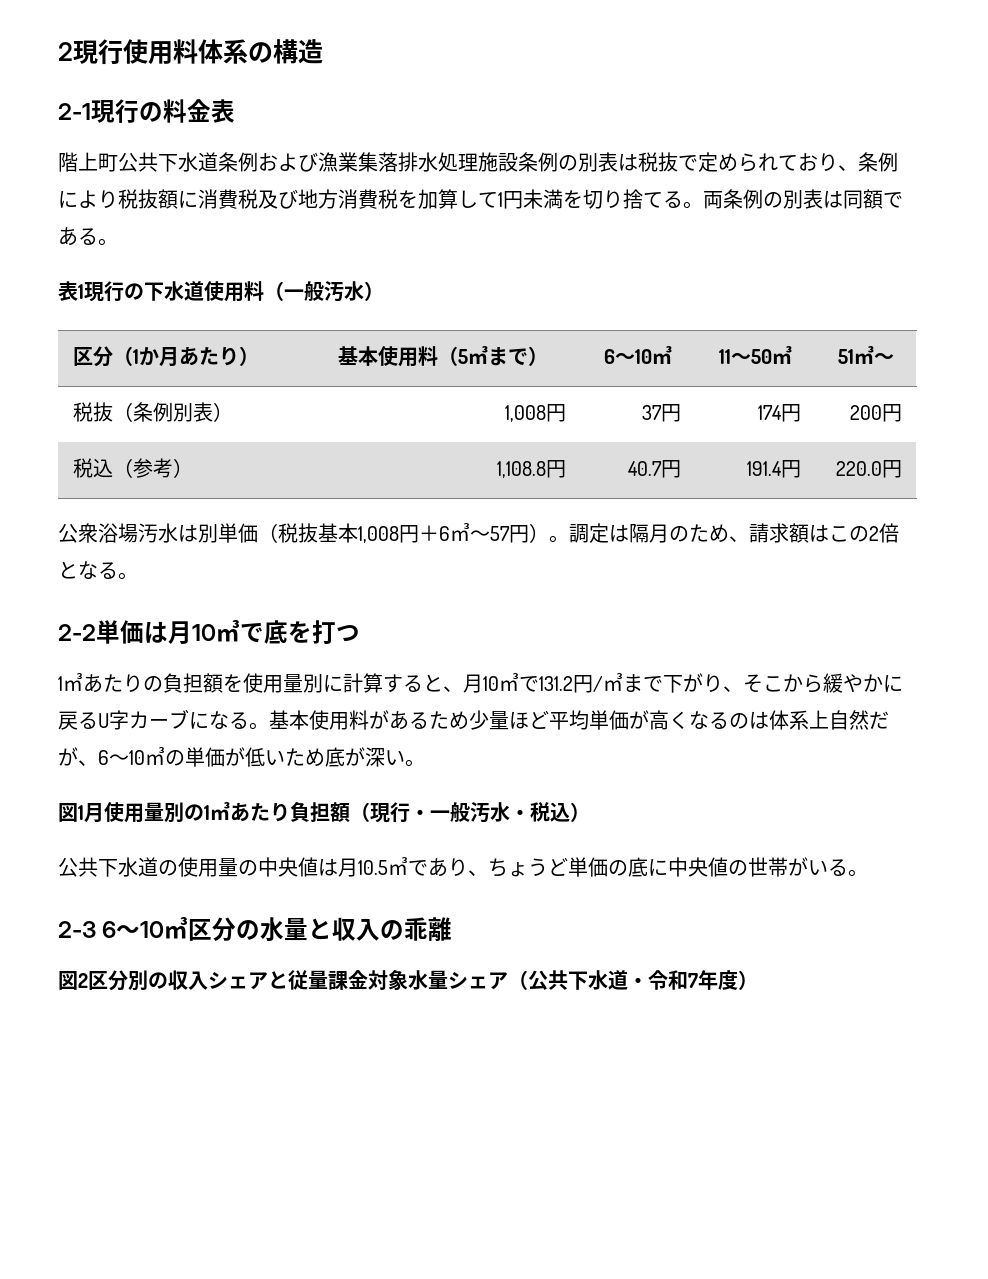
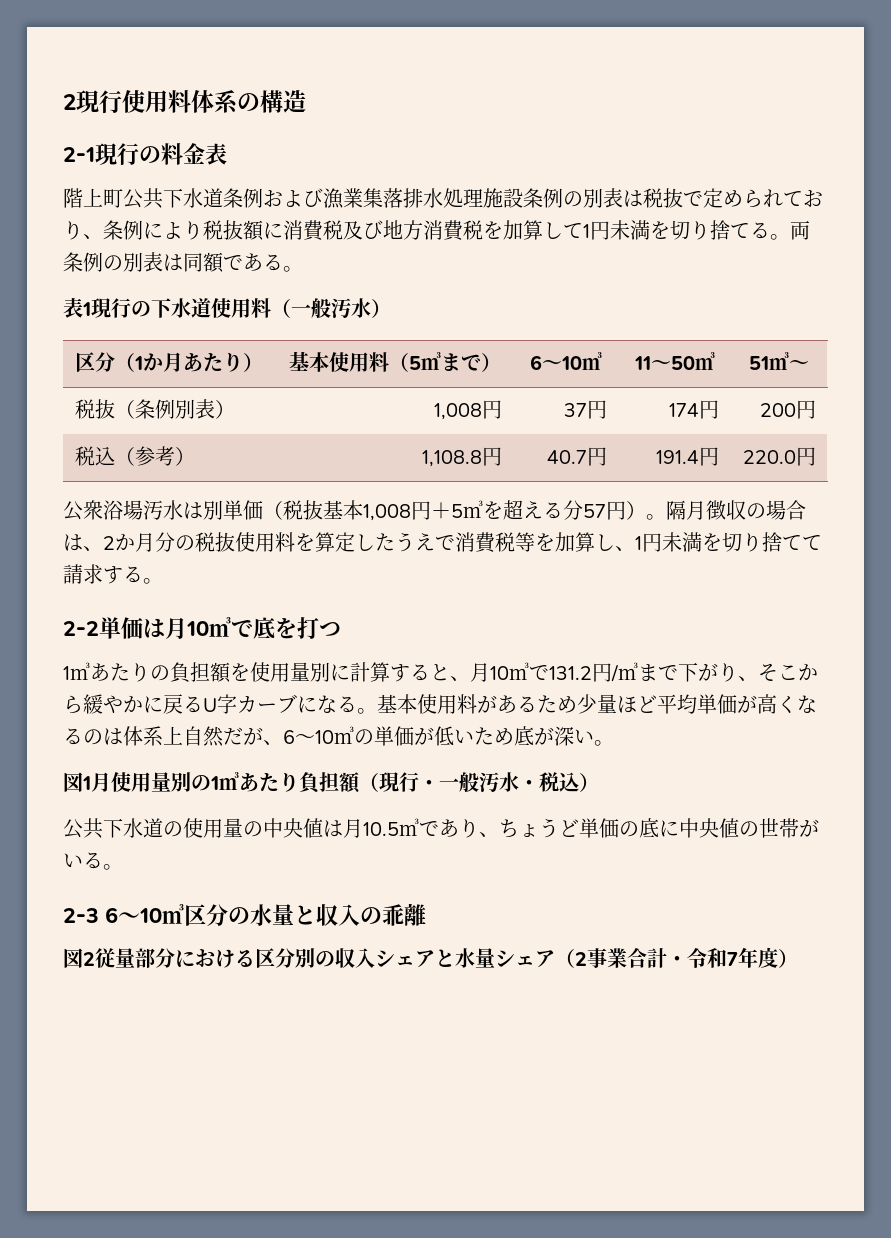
[439,522,899,543] [58,561,98,579] 6㎥〜57円）。調定は隔月のため、請求額はこの2倍とな -> [451,500,806,520] [63,532,822,553] [63,564,123,584] 5㎥を超える分57円）。隔月徴収の場合は、2か月分の税抜使用料を算定したうえで消費税等を加算し、1円未満を切り捨てて請求す
(88, 980) none -> [95,948,255,968] 従量部分における
[288,969,628,990] 従量課金対象水量シェア（公共下水道 -> [455,948,667,968] 水量シェア（2事業合計

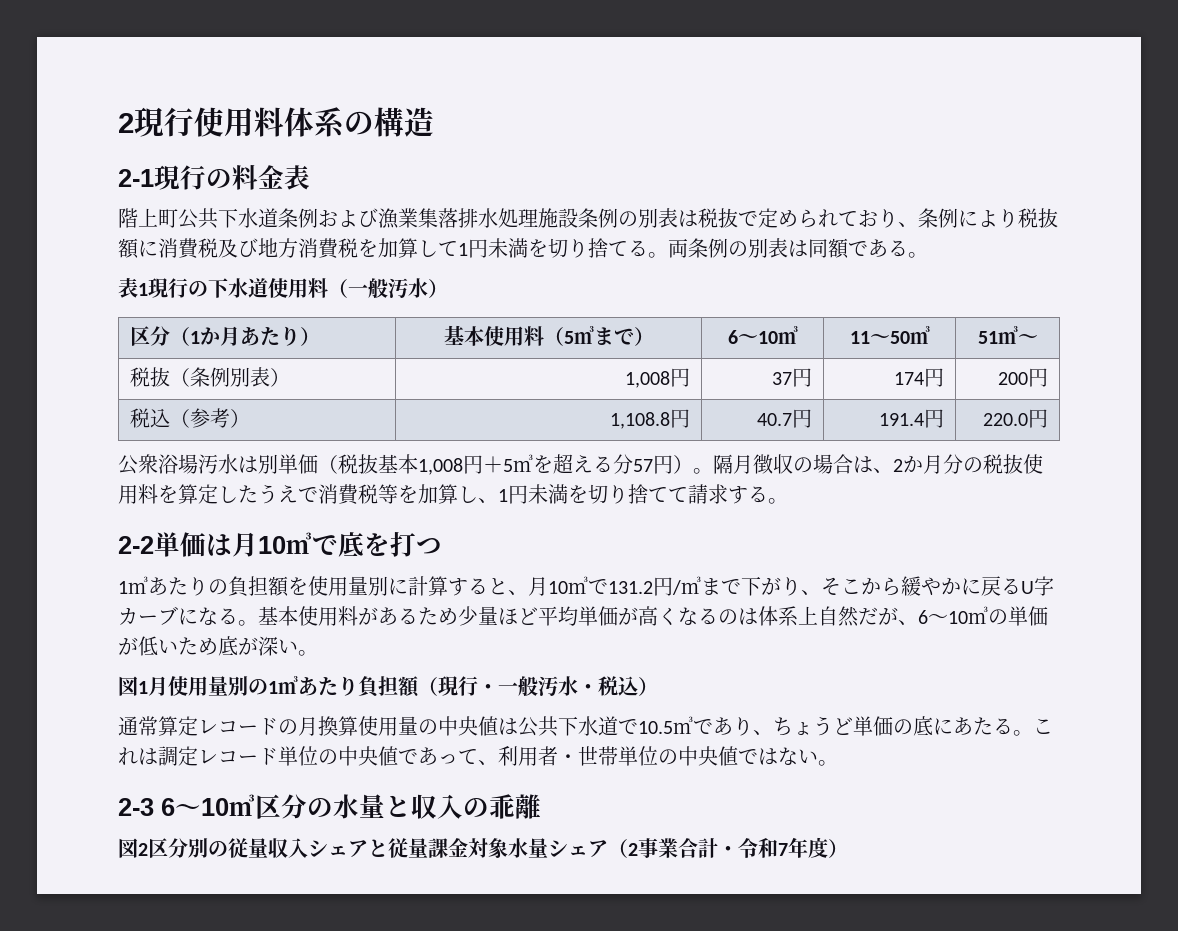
[63,818,183,839] 公共下水道の -> [118,716,358,736] 通常算定レコードの月換算
[343,819,363,838] 月 -> [518,716,638,737] 公共下水道で
[679,818,819,838] [63,852,103,869] 中央値の世帯がいる -> [953,717,1053,736] [118,746,818,766] あたる。これは調定レコード単位の中央値であって、利用者・世帯単位の中央値ではない
[95,948,255,968] 従量部分における -> (148, 849) none
(335, 959) none -> [228,838,268,858] 従量
(455, 958) none -> [388,838,508,858] 従量課金対象

